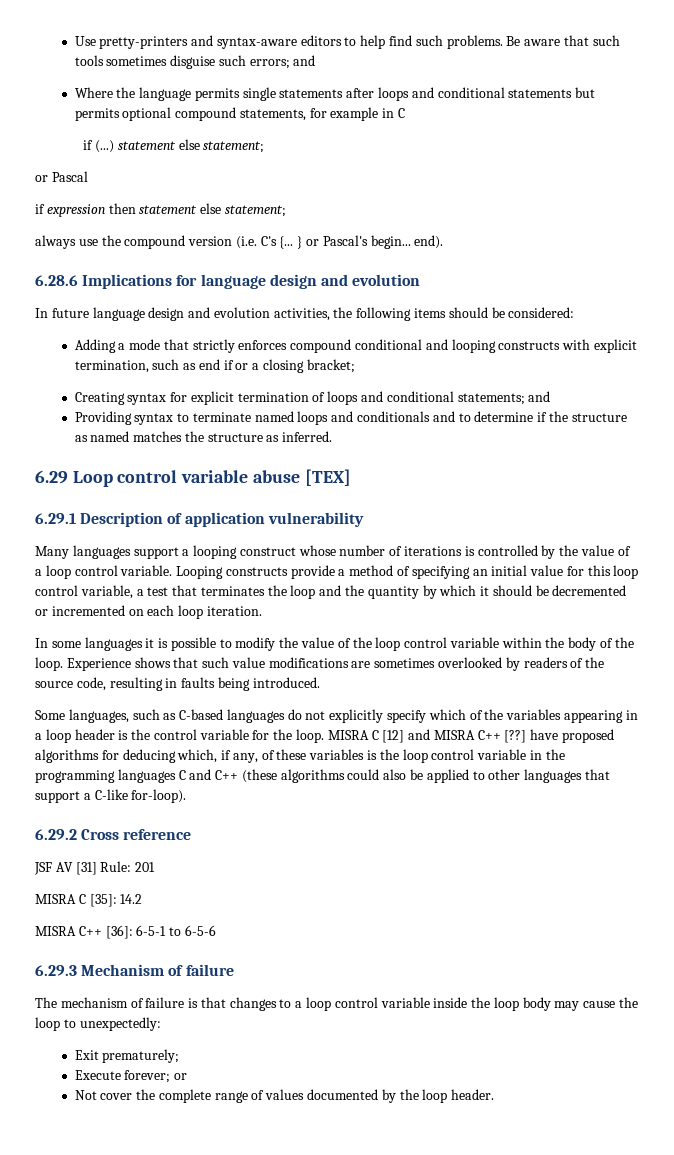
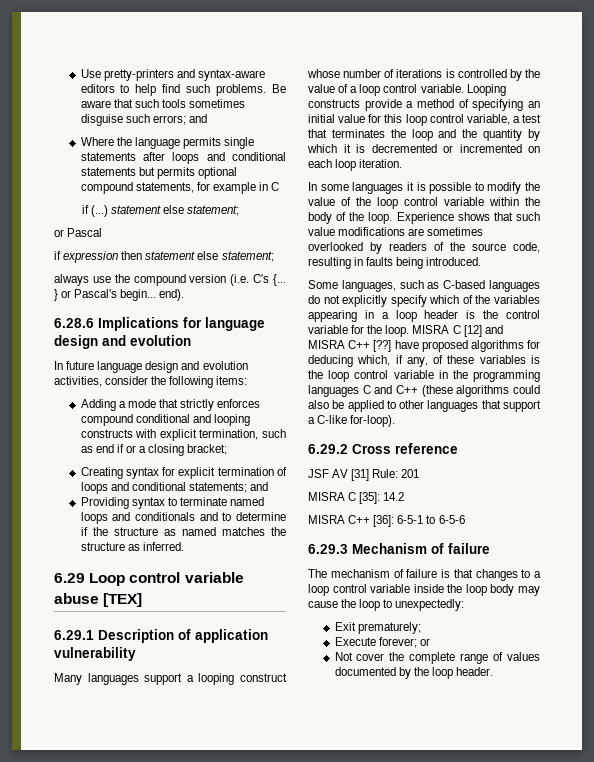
(330, 314) none -> [105,376,149,385] consider
[414,307,575,318] items should be considered: -> [216,376,248,385] items:
[492,585,549,596] should be -> [356,144,365,153] is

